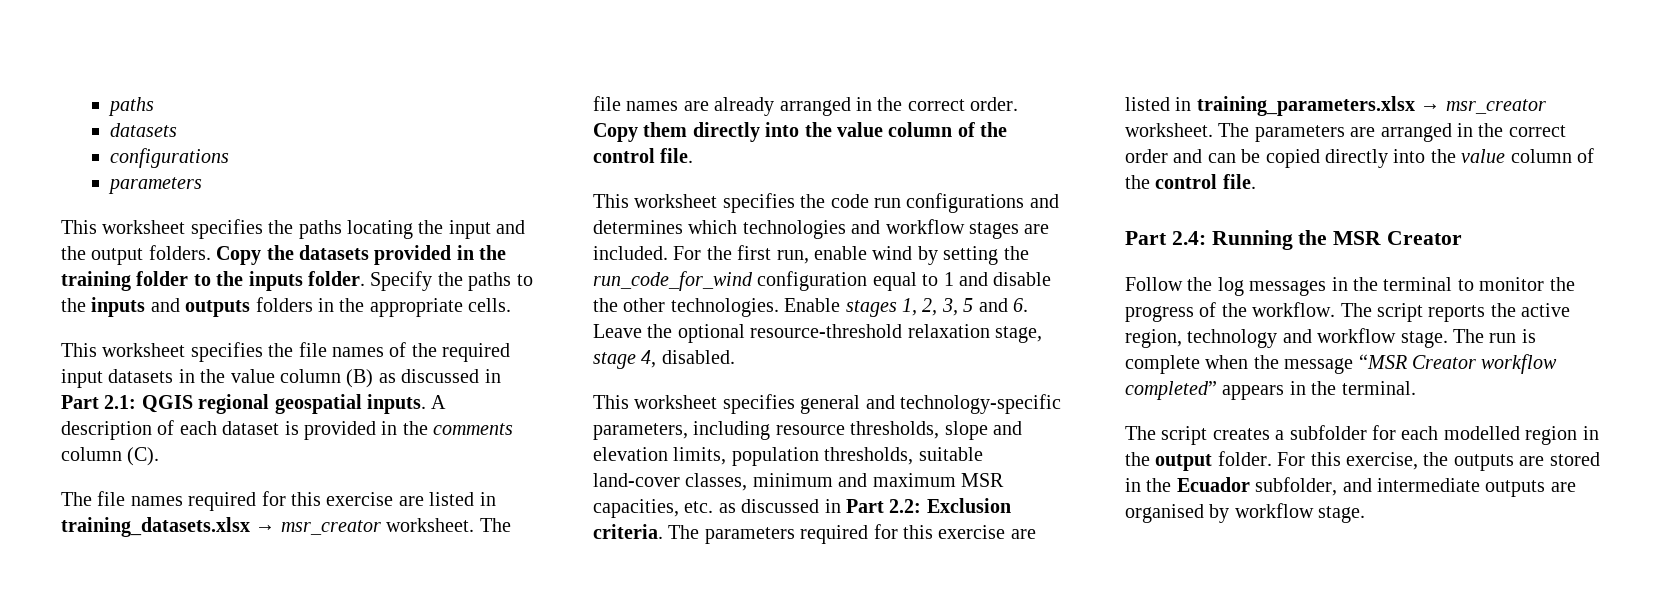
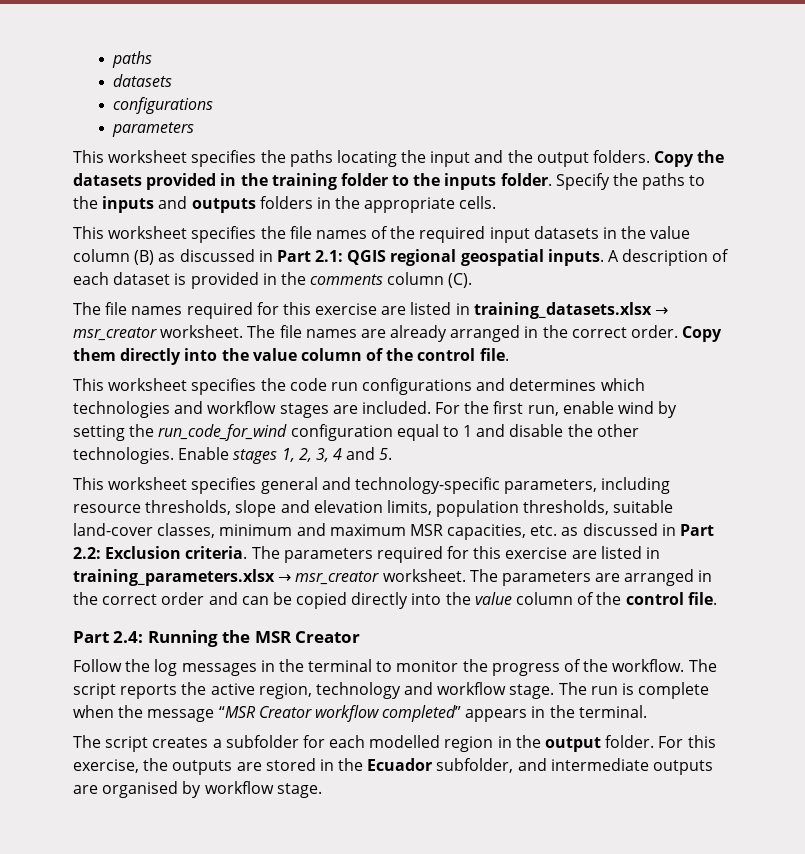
[963,298,1028,312] [593,324,1042,343] [593,350,735,369] 5 and 6. Leave the optional resource-threshold relaxation stage, stage 4, disabled. -> [333,447,393,460] 4 and 5.

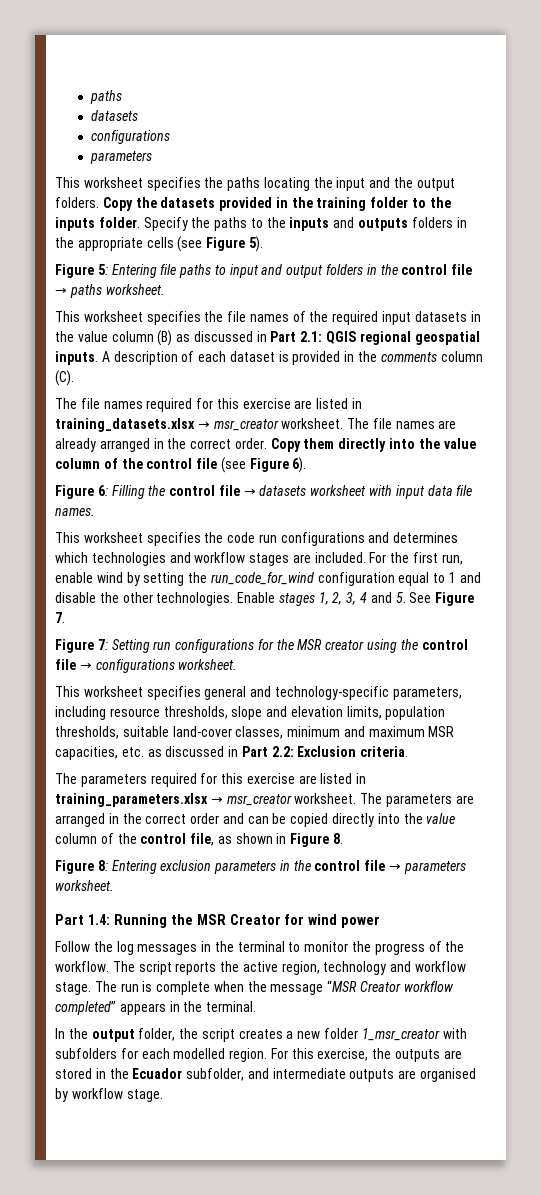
[459,196,497,209] cells. -> [146,236,263,252] [55,264,473,278] [55,284,165,298] cells (see Figure 5). // Figure 5: Entering file paths to input and output folders in the control file → paths worksheet.
[479,348,509,361] file. -> [196,457,307,473] [55,485,473,499] [55,508,95,516] file (see Figure 6). // Figure 6: Filling the control file → datasets worksheet with input data file names.
(393, 454) none -> [409,592,475,606] [55,612,65,623] [55,639,468,653] [55,659,238,673] See Figure 7. // Figure 7: Setting run configurations for the MSR creator using the control file → configurations worksheet.
(248, 552) none -> (409, 751) //
[687,592,717,605] [73,631,144,643] file. // Part 2.4: -> [190,833,344,847] [55,860,466,874] [55,880,114,891] [55,914,110,925] file, as shown in Figure 8. // Figure 8: Entering exclusion parameters in the control file → parameters worksheet. // Part 1.4:
(361, 637) none -> [284,914,381,928] for wind power
[73,735,655,752] The script creates a subfolder for each modelled region in the output folder. -> [55,1028,467,1042] [55,1048,268,1062] In the output folder, the script creates a new folder 1_msr_creator with subfolders for each modelled region.

